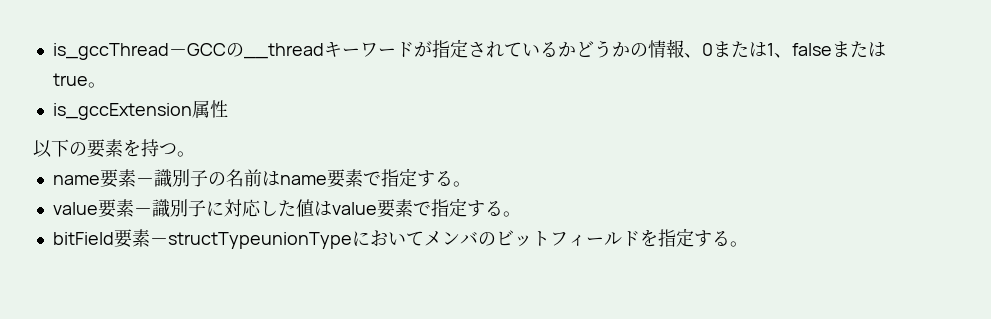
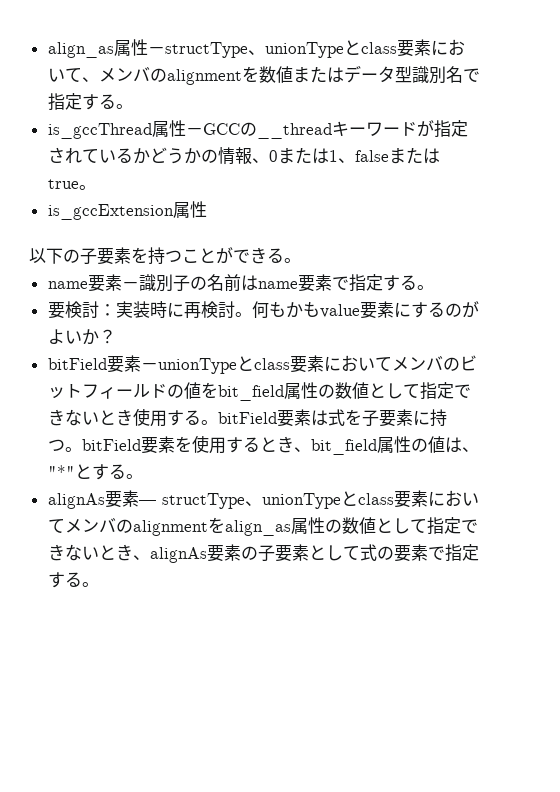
[52,43,169,60] is_gccThread -> [47,39,465,58] [47,65,480,85] [47,93,133,111] [47,120,186,139] align_as属性－structType、unionTypeとclass要素において、メンバのalignmentを数値またはデータ型識別名で指定する。 // is_gccThread属性
(87, 149) none -> [80,248,97,265] 子
(177, 149) none -> [182,247,284,264] ことができる
[52,198,521,218] value要素－識別子に対応した値はvalue要素で指定する。 -> [47,301,479,319] [47,329,116,345] 要検討：実装時に再検討。何もかもvalue要素にするのがよいか？
[167,232,352,249] structTypeunionType -> [157,355,324,374] unionTypeとclass要素
[639,229,658,247] を -> [166,382,471,401] [47,408,447,427] [47,435,479,455] [47,464,143,480] [47,490,479,509] [47,517,478,536] [47,544,445,563] の値をbit_field属性の数値として指定できないとき使用する。bitField要素は式を子要素に持つ。bitField要素を使用するとき、bit_field属性の値は、"*"とする。 // alignAs要素— structType、unionTypeとclass要素においてメンバのalignmentをalign_as属性の数値として指定できないとき、alignAs要素の子要素として式の要素で

